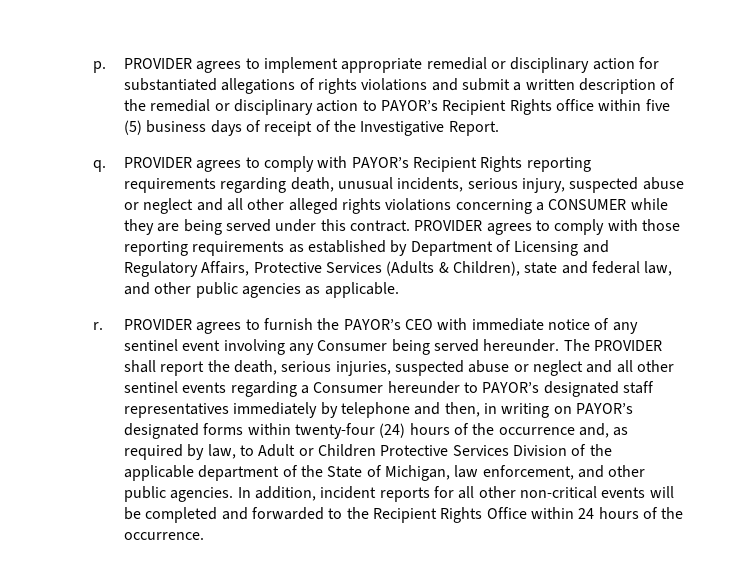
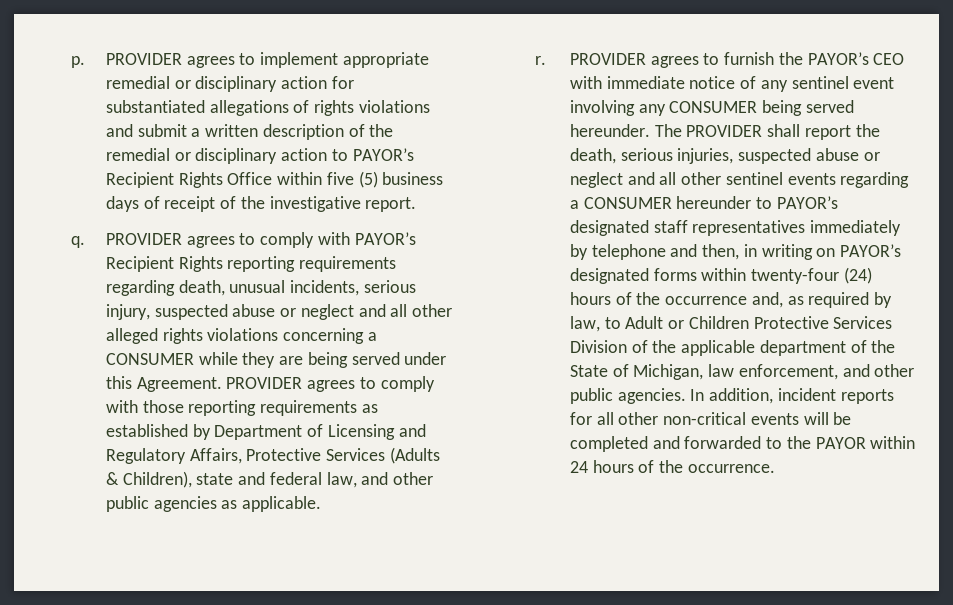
[555,99,594,111] office -> [227,172,273,185] Office
[360,121,499,136] Investigative Report. -> [269,196,417,212] investigative report.
[349,220,410,232] contract. -> [136,377,222,392] Agreement.
[317,340,388,351] Consumer -> [669,101,758,113] CONSUMER
[313,382,384,393] Consumer -> [583,197,672,209] CONSUMER
[372,507,527,523] Recipient Rights Office -> [815,437,866,449] PAYOR

